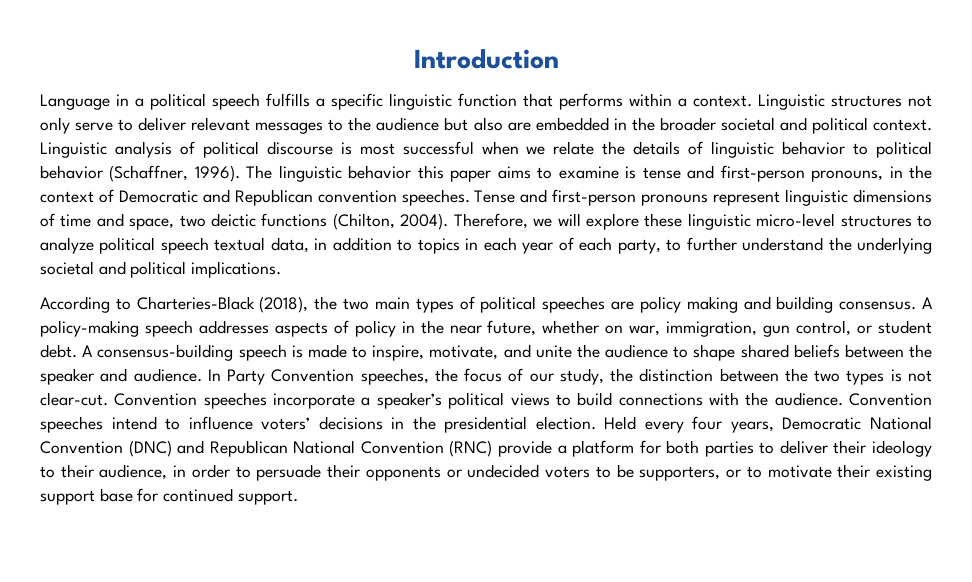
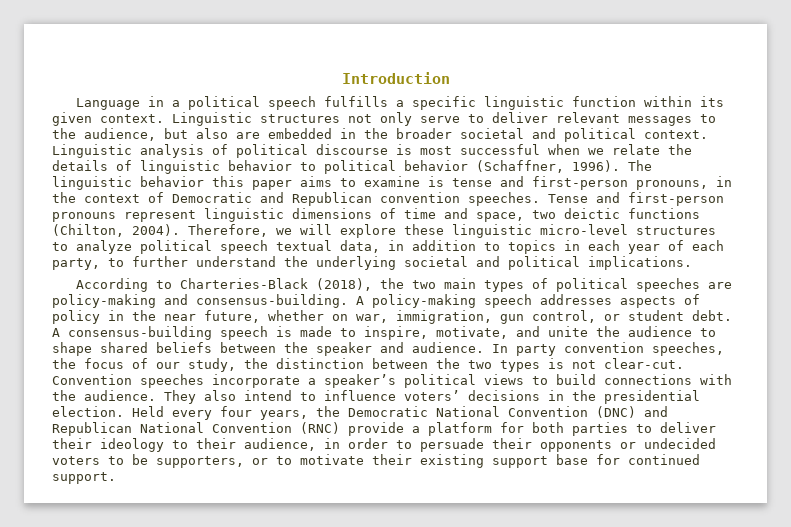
[523,93,687,110] that performs within a -> [644,96,725,107] [52,112,92,126] within its given
[376,117,440,131] audience -> [84,128,156,141] audience,
[639,296,917,313] policy making and building consensus. -> [52,294,348,308] policy-making and consensus-building.
[227,369,355,385] Party Convention -> [516,342,644,356] party convention
[849,393,933,406] [40,416,103,433] Convention speeches -> [164,390,236,404] They also
(774, 427) none -> [316,406,340,417] the

